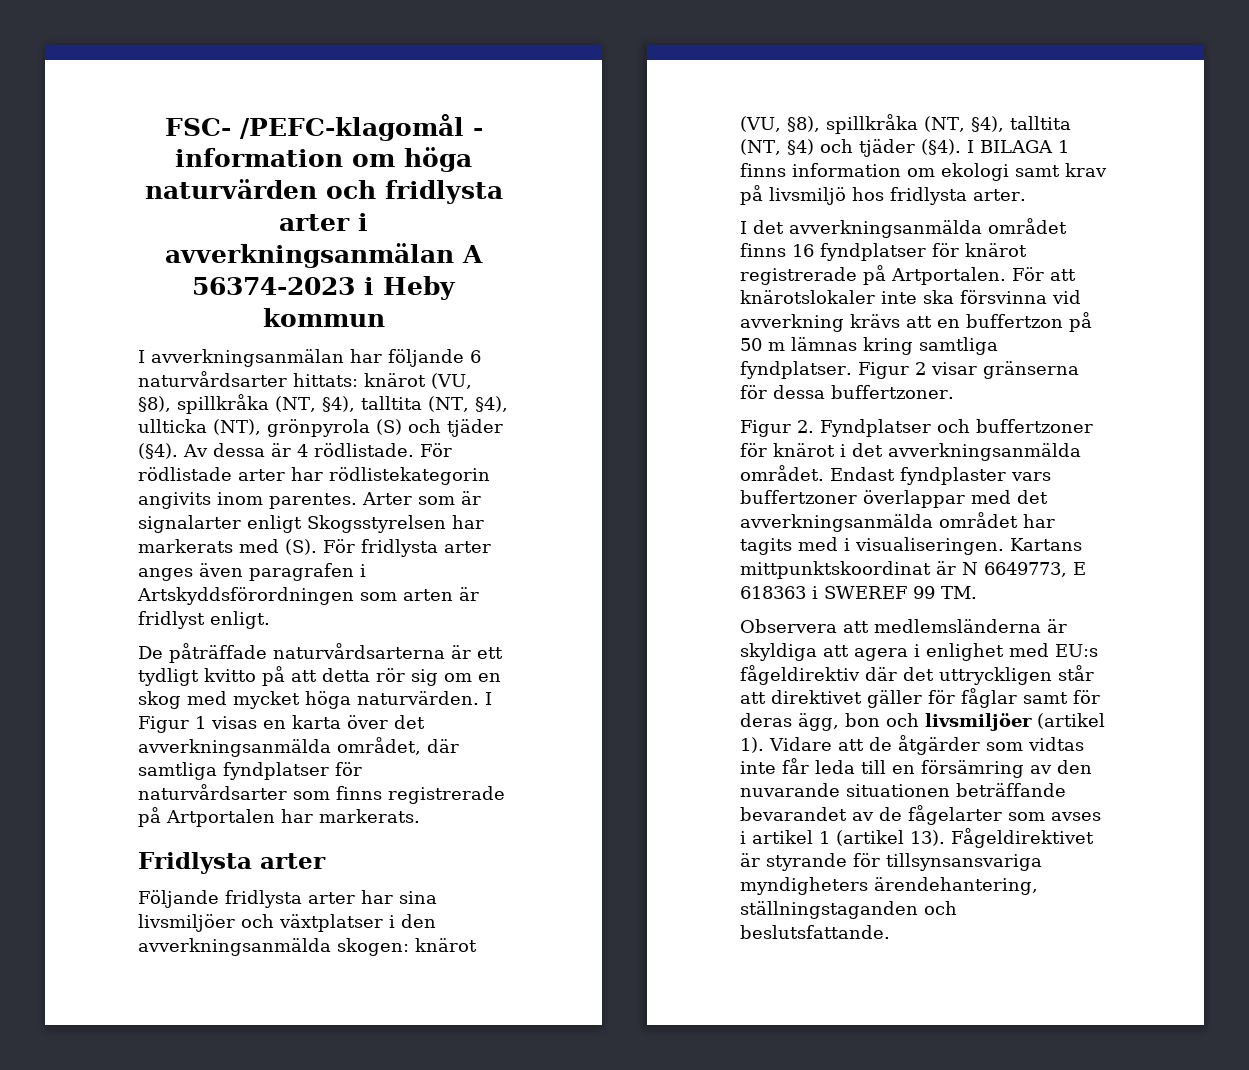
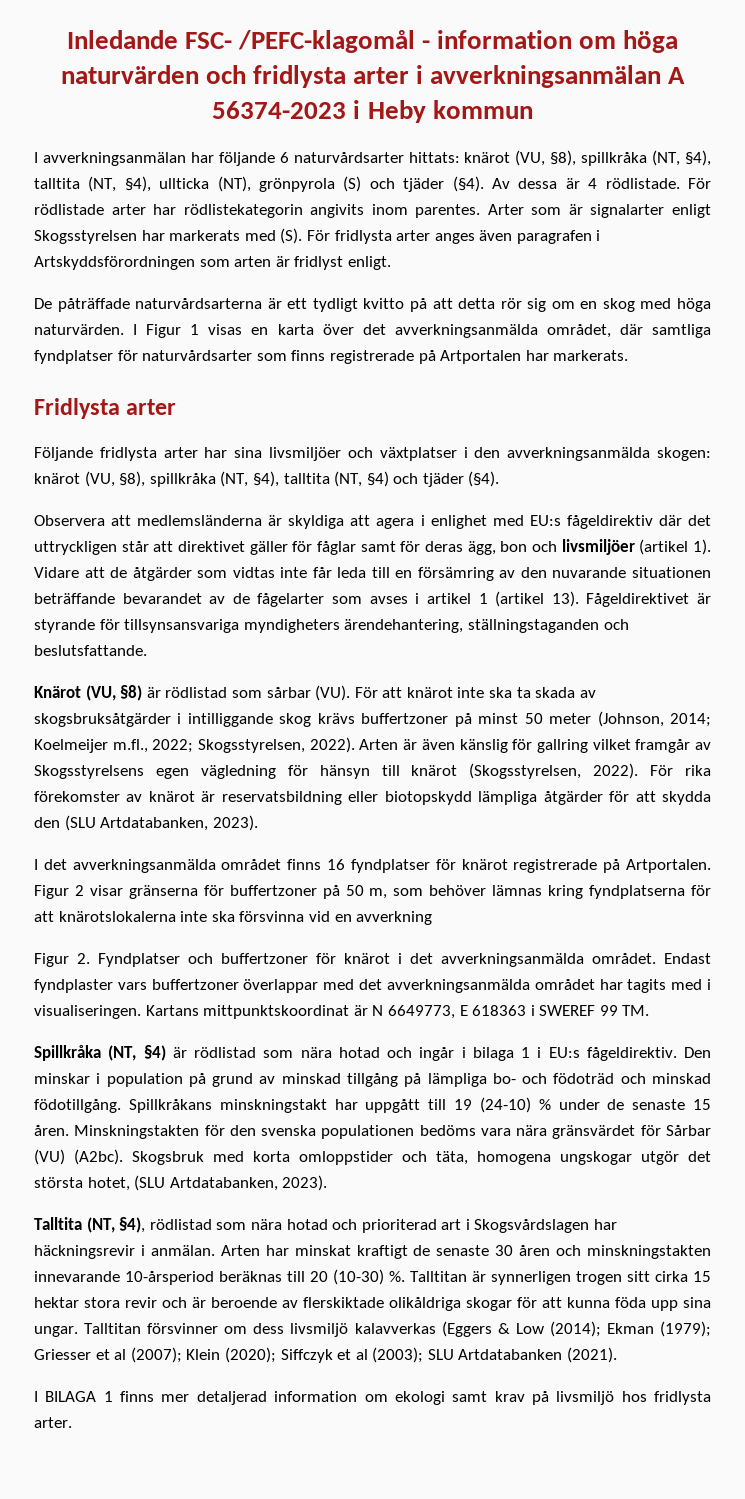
(164, 127) none -> [66,30,178,49] Inledande
[233,691,300,709] mycket -> (672, 303) none
[966,140,1069,153] [740,163,1107,181] [740,185,1026,205] [740,218,1067,238] [740,243,1027,261] [740,265,1076,285] [740,290,1081,304] [740,312,1092,332] [740,337,998,355] [740,361,1079,379] [740,385,954,399] [740,419,1093,437] [740,443,1081,461] [740,465,1051,485] [740,490,1048,508] [740,512,1055,532] [740,537,1082,555] [740,561,1086,579] [740,586,977,599] I BILAGA 1 finns information om ekologi samt krav på livsmiljö hos fridlysta arter. // I det avverkningsanmälda området finns 16 fyndplatser för knärot registrerade på Artportalen. För att knärotslokaler inte ska försvinna vid avverkning krävs att en buffertzon på 50 m lämnas kring samtliga fyndplatser. Figur 2 visar gränserna för dessa buffertzoner. // Figur 2. Fyndplatser och buffertzoner för knärot i det avverkningsanmälda området. Endast fyndplaster vars buffertzoner överlappar med det avverkningsanmälda området har tagits med i visualiseringen. Kartans mittpunktskoordinat är N 6649773, E 618363 i SWEREF 99 TM. -> (500, 479) none
(890, 932) none -> [34,685,596,701] [34,711,711,727] [34,737,711,753] [34,763,711,779] [34,791,711,805] [34,815,258,831] [34,859,711,873] [34,885,712,899] [34,911,433,925] [34,953,711,967] [34,979,712,993] [34,1005,650,1019] [34,1045,711,1061] [34,1073,712,1087] [34,1097,711,1113] [34,1125,711,1139] [34,1149,711,1165] [34,1175,328,1191] [34,1217,618,1233] [34,1245,711,1259] [34,1269,711,1285] [34,1297,711,1311] [34,1321,711,1337] [34,1347,618,1363] [34,1391,711,1405] [34,1417,72,1428] // Knärot (VU, §8) är rödlistad som sårbar (VU). För att knärot inte ska ta skada av skogsbruksåtgärder i intilliggande skog krävs buffertzoner på minst 50 meter (Johnson, 2014; Koelmeijer m.fl., 2022; Skogsstyrelsen, 2022). Arten är även känslig för gallring vilket framgår av Skogsstyrelsens egen vägledning för hänsyn till knärot (Skogsstyrelsen, 2022). För rika förekomster av knärot är reservatsbildning eller biotopskydd lämpliga åtgärder för att skydda den (SLU Artdatabanken, 2023). // I det avverkningsanmälda området finns 16 fyndplatser för knärot registrerade på Artportalen. Figur 2 visar gränserna för buffertzoner på 50 m, som behöver lämnas kring fyndplatserna för att knärotslokalerna inte ska försvinna vid en avverkning // Figur 2. Fyndplatser och buffertzoner för knärot i det avverkningsanmälda området. Endast fyndplaster vars buffertzoner överlappar med det avverkningsanmälda området har tagits med i visualiseringen. Kartans mittpunktskoordinat är N 6649773, E 618363 i SWEREF 99 TM. // Spillkråka (NT, §4) är rödlistad som nära hotad och ingår i bilaga 1 i EU:s fågeldirektiv. Den minskar i population på grund av minskad tillgång på lämpliga bo- och födoträd och minskad födotillgång. Spillkråkans minskningstakt har uppgått till 19 (24-10) % under de senaste 15 åren. Minskningstakten för den svenska populationen bedöms vara nära gränsvärdet för Sårbar (VU) (A2bc). Skogsbruk med korta omloppstider och täta, homogena ungskogar utgör det största hotet, (SLU Artdatabanken, 2023). // Talltita (NT, §4), rödlistad som nära hotad och prioriterad art i Skogsvårdslagen har häckningsrevir i anmälan. Arten har minskat kraftigt de senaste 30 åren och minskningstakten innevarande 10-årsperiod beräknas till 20 (10-30) %. Talltitan är synnerligen trogen sitt cirka 15 hektar stora revir och är beroende av flerskiktade olikåldriga skogar för att kunna föda upp sina ungar. Talltitan försvinner om dess livsmiljö kalavverkas (Eggers & Low (2014); Ekman (1979); Griesser et al (2007); Klein (2020); Siffczyk et al (2003); SLU Artdatabanken (2021). // I BILAGA 1 finns mer detaljerad information om ekologi samt krav på livsmiljö hos fridlysta arter.

